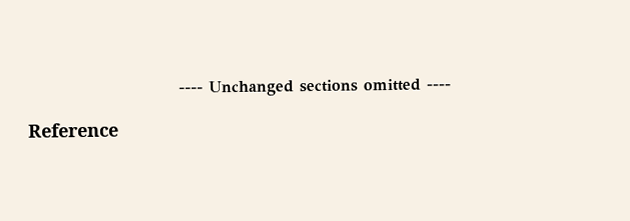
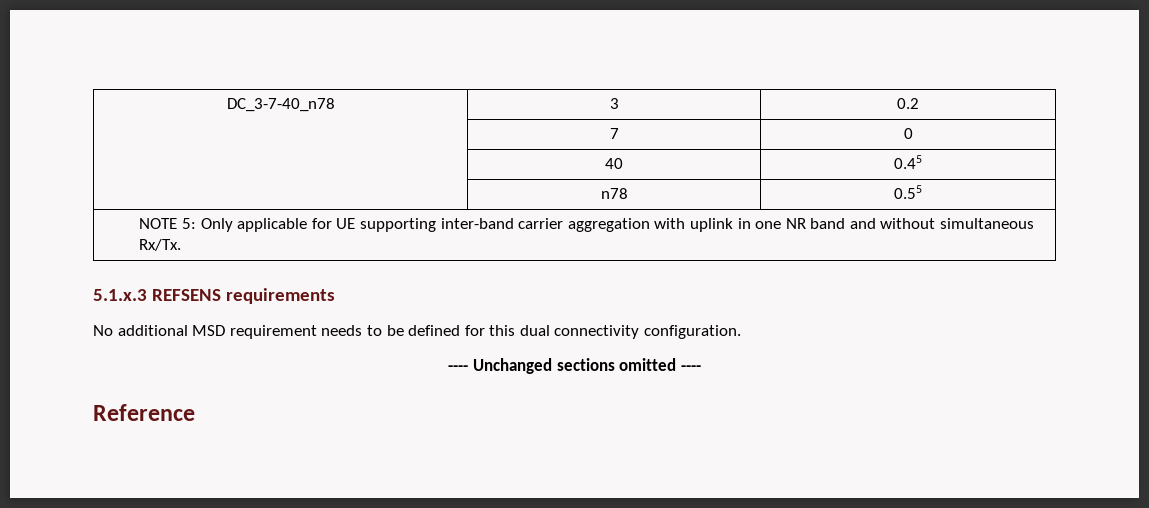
(178, 90) none -> [226,98,335,112] [609,98,619,109] [897,98,919,109] [609,128,619,139] [903,128,913,139] [605,158,623,169] [894,155,922,169] [600,188,628,199] [894,185,922,199] [139,218,1035,232] [139,239,182,251] [93,288,336,304] [93,325,742,339] DC_3-7-40_n78 | 3 | 0.2 // | 7 | 0 // | 40 | 0.45 // | n78 | 0.55 // NOTE 5: Only applicable for UE supporting inter-band carrier aggregation with uplink in one NR band and without simultaneous Rx/Tx. // 5.1.x.3 REFSENS requirements // No additional MSD requirement needs to be defined for this dual connectivity configuration. //

